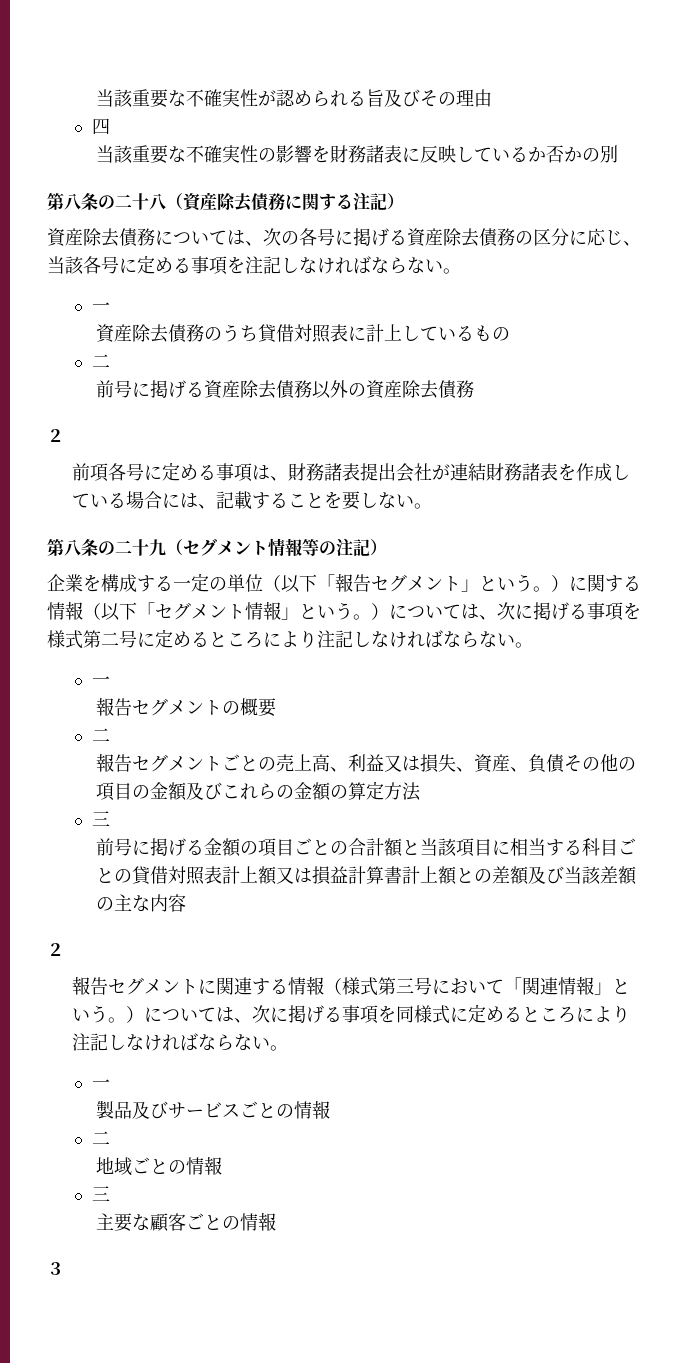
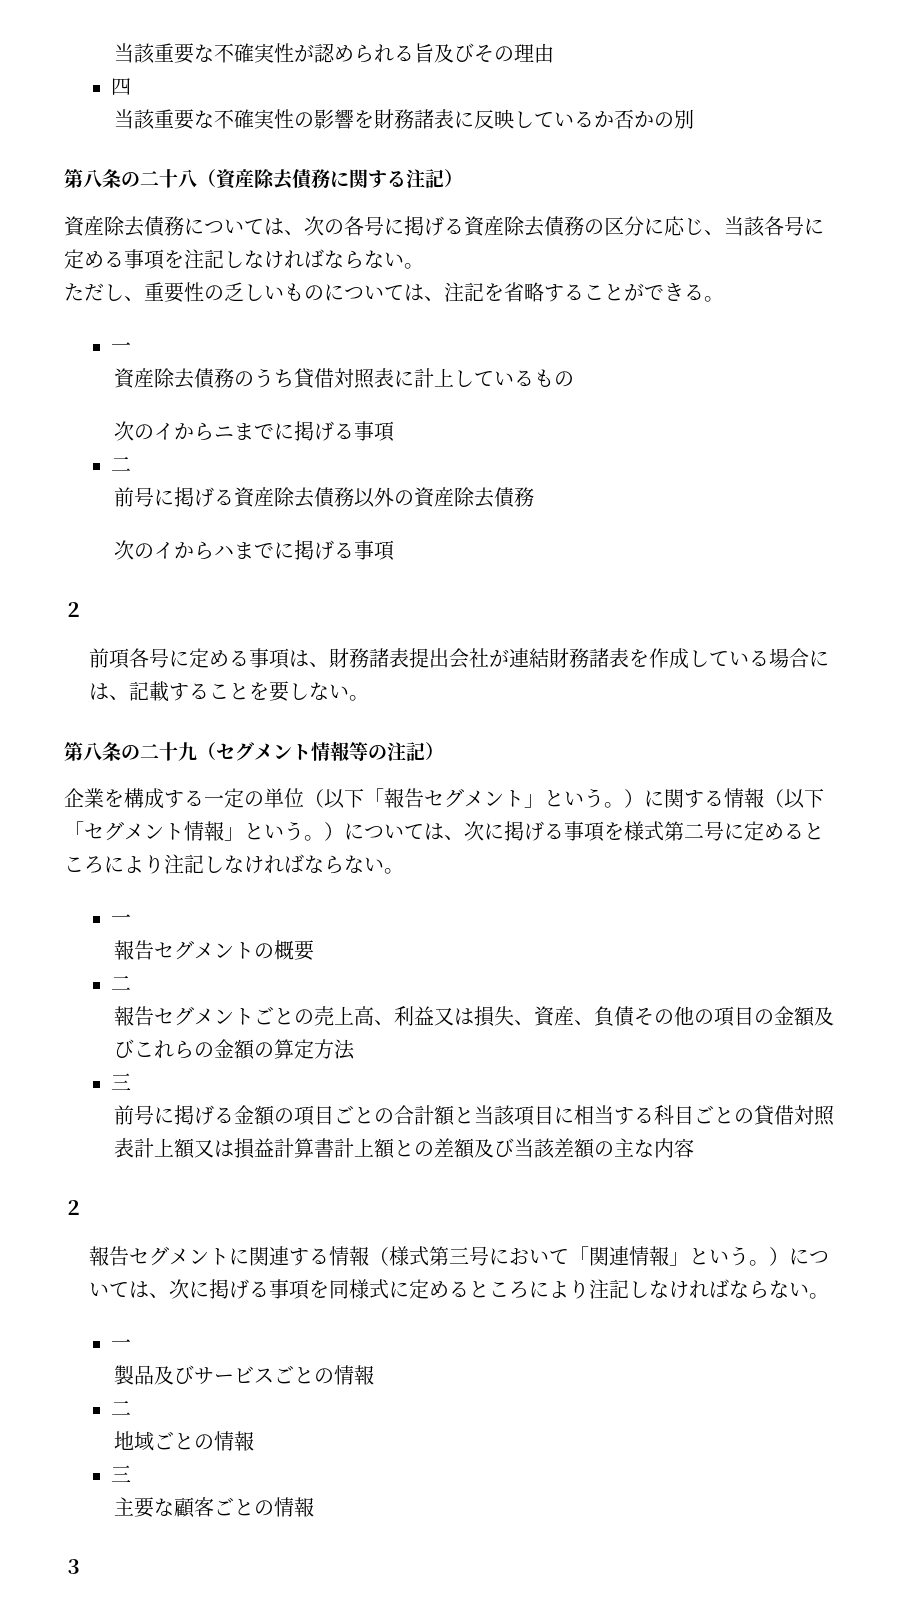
(461, 271) none -> [64,282,724,303] // ただし、重要性の乏しいものについては、注記を省略することができる。
(511, 334) none -> [114,421,395,442] // 次のイからニまでに掲げる事項
(475, 389) none -> [114,540,395,561] // 次のイからハまでに掲げる事項

